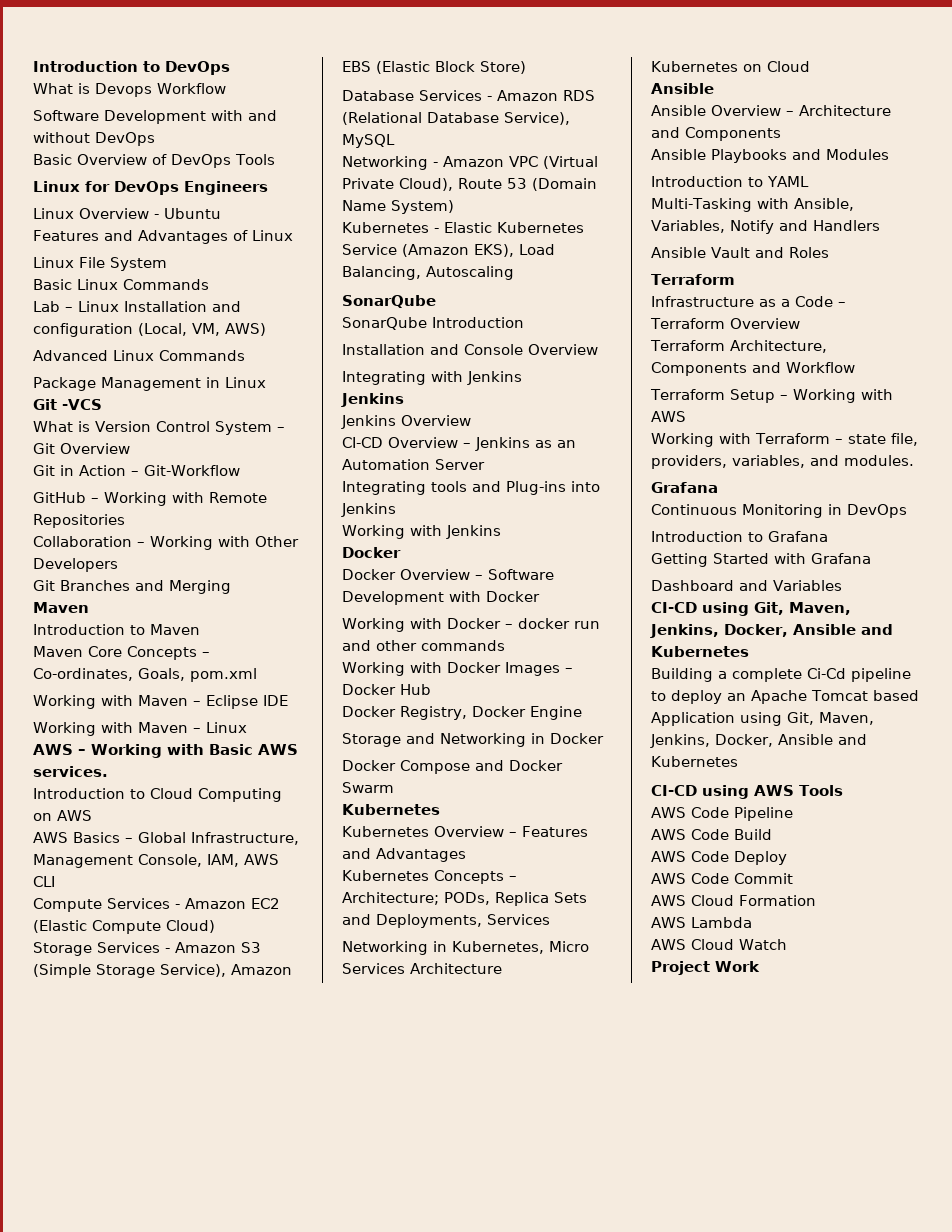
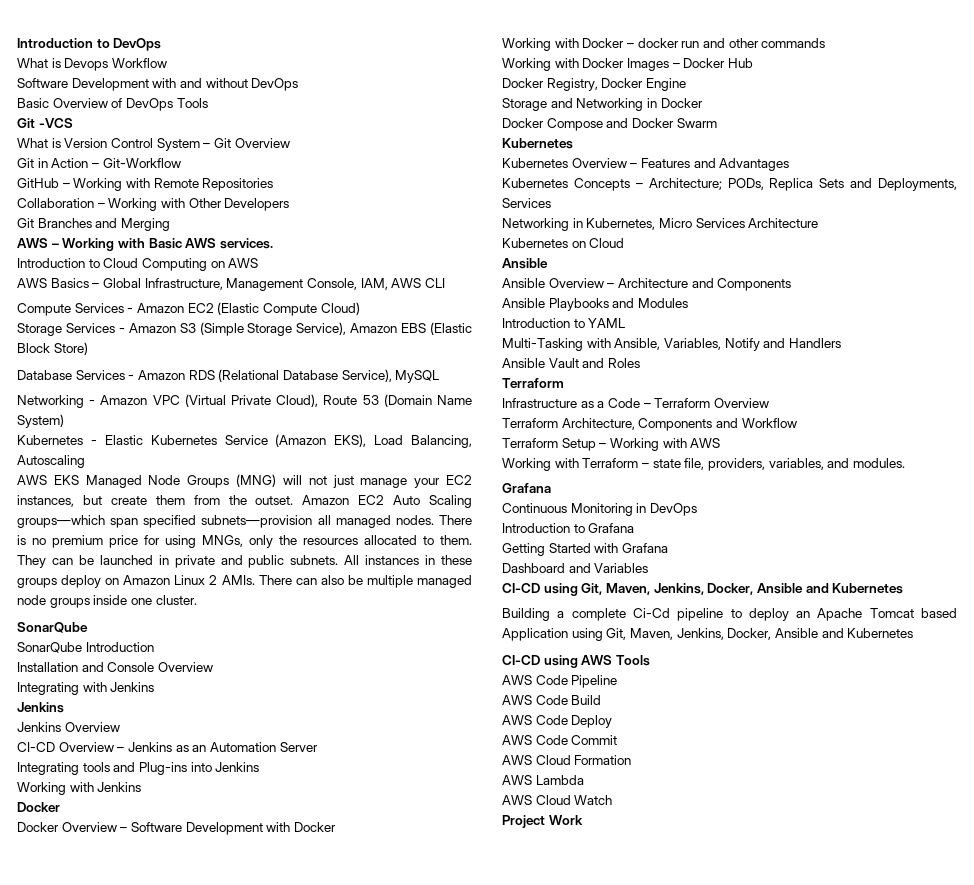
[33,181,268,195] [33,208,221,219] [33,230,293,244] [33,257,167,271] [33,279,209,290] [33,301,241,312] [33,323,266,337] [33,350,245,361] [33,377,266,391] // Linux for DevOps Engineers // Linux Overview - Ubuntu // Features and Advantages of Linux // Linux File System // Basic Linux Commands // Lab – Linux Installation and configuration (Local, VM, AWS) // Advanced Linux Commands // Package Management in Linux -> (208, 103) none
[33,602,89,613] [33,624,200,635] [33,646,210,660] [33,668,257,682] [33,695,288,709] [33,722,247,736] // Maven // Introduction to Maven // Maven Core Concepts – Co-ordinates, Goals, pom.xml // Working with Maven – Eclipse IDE // Working with Maven – Linux -> (170, 224) none
(514, 273) none -> [17,474,472,488] [17,495,472,508] [17,515,473,528] [17,535,472,548] [17,555,473,568] [17,575,472,588] [17,595,197,608] // AWS EKS Managed Node Groups (MNG) will not just manage your EC2 instances, but create them from the outset. Amazon EC2 Auto Scaling groups—which span specified subnets—provision all managed nodes. There is no premium price for using MNGs, only the resources allocated to them. They can be launched in private and public subnets. All instances in these groups deploy on Amazon Linux 2 AMIs. There can also be multiple managed node groups inside one cluster.

